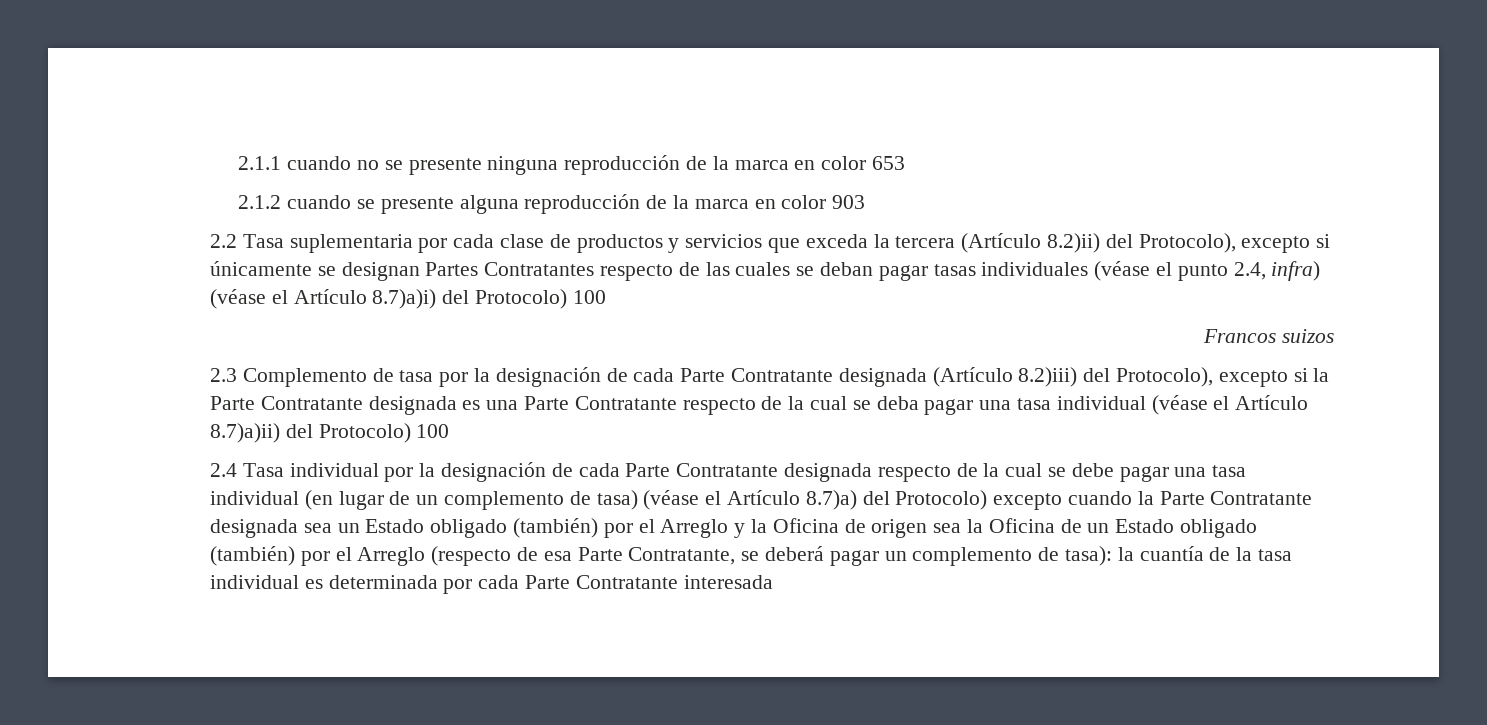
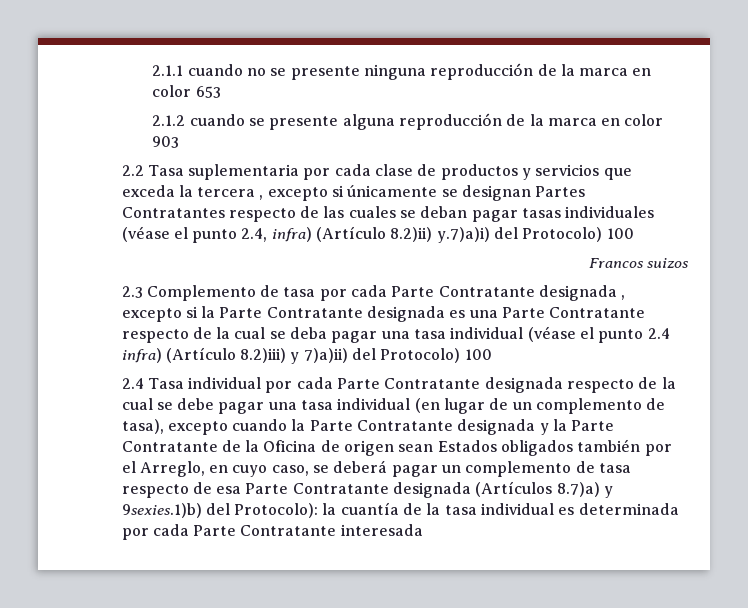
[961,233,1236,253] (Artículo 8.2)ii) del Protocolo), -> [259,195,264,200] ,
[209,289,437,309] (véase el Artículo 8.7)a)i) -> [316,226,490,243] (Artículo 8.2)ii) y.7)a)i)
[473,367,1213,387] la designación de cada Parte Contratante designada (Artículo 8.2)iii) del Protocolo), -> [351,285,626,301] cada Parte Contratante designada ,
[1235,395,1309,410] [209,423,280,443] Artículo 8.7)a)ii) -> [598,328,670,343] [121,347,348,364] punto 2.4 infra) (Artículo 8.2)iii) y 7)a)ii)
[419,462,573,482] la designación de -> (293, 387) none
[596,490,988,510] tasa) (véase el Artículo 8.7)a) del Protocolo) -> [121,419,164,434] tasa),
[303,518,1257,538] [209,546,736,566] sea un Estado obligado (también) por el Arreglo y la Oficina de origen sea la Oficina de un Estado obligado (también) por el Arreglo (respecto de esa Parte Contratante, -> [539,419,615,435] [121,439,672,456] [121,461,309,477] y la Parte Contratante de la Oficina de origen sean Estados obligados también por el Arreglo, en cuyo caso,
[1064,546,1112,566] tasa): -> [599,463,632,473] [121,481,614,498] [121,503,319,518] tasa respecto de esa Parte Contratante designada (Artículos 8.7)a) y 9sexies.1)b) del Protocolo):

